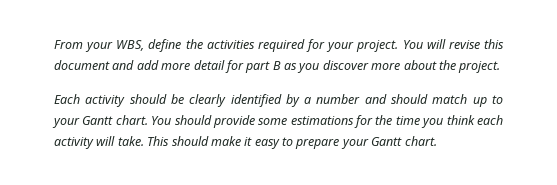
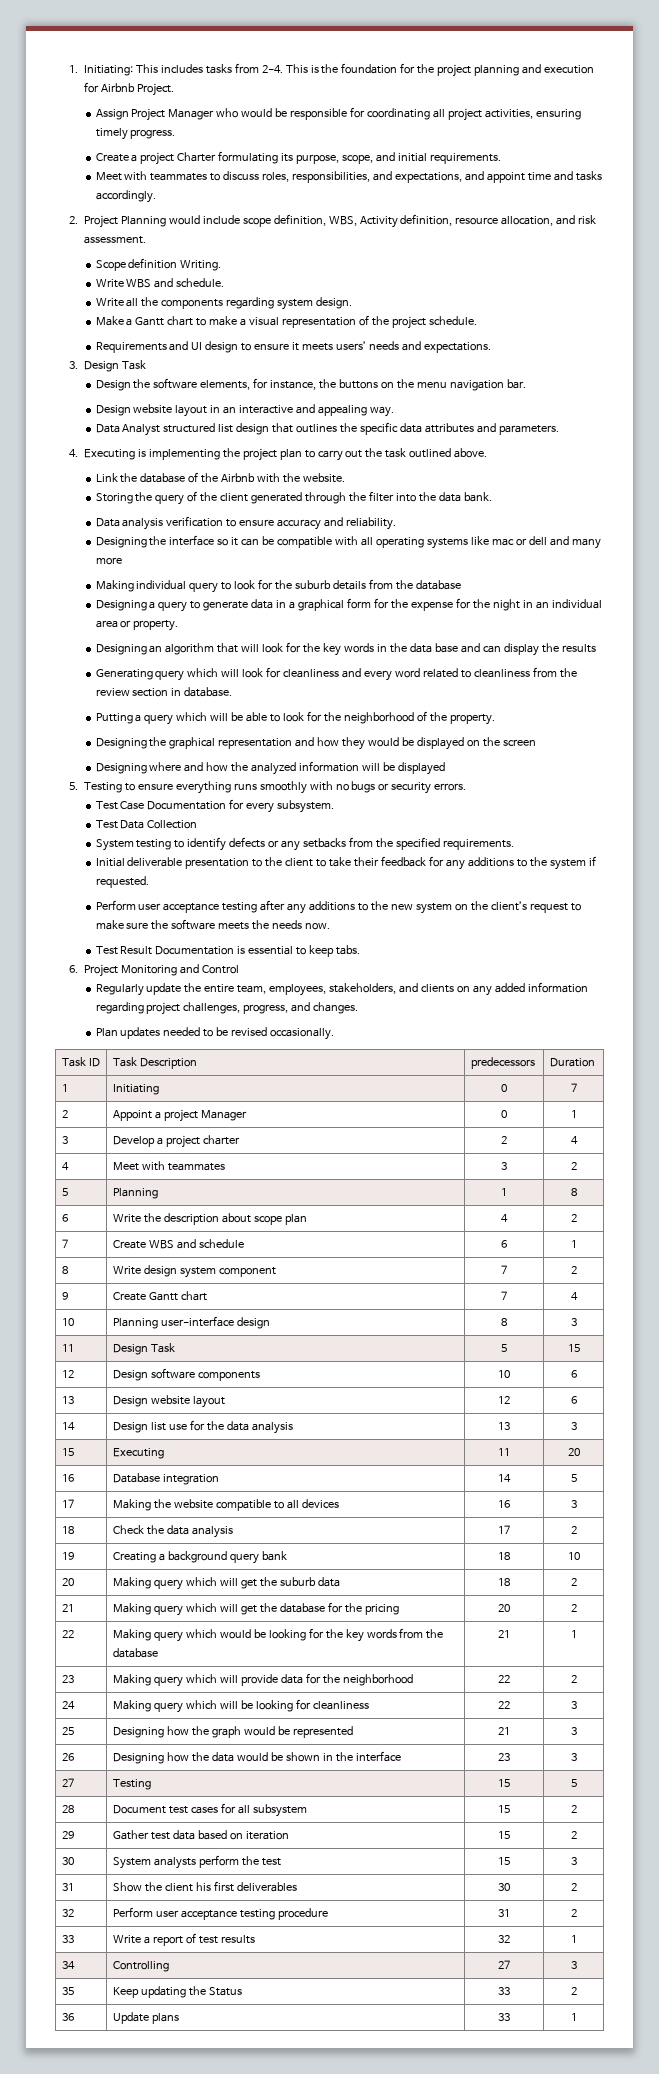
[54,39,504,52] [54,60,501,73] [54,94,504,107] [52,115,503,128] [54,136,437,149] From your WBS, define the activities required for your project. You will revise this document and add more detail for part B as you discover more about the project. // Each activity should be clearly identified by a number and should match up to your Gantt chart. You should provide some estimations for the time you think each activity will take. This should make it easy to prepare your Gantt chart. -> [69,63,595,77] [83,82,174,96] [95,107,582,121] [95,128,176,140] [95,151,502,165] [95,171,603,183] [95,190,156,203] [69,214,597,228] [83,236,146,244] [95,258,222,271] [95,278,225,288] [95,297,353,310] [95,315,478,329] [95,341,492,353] [69,360,146,372] [95,378,527,391] [95,404,395,417] [95,422,560,436] [69,448,488,461] [95,472,346,483] [95,491,493,505] [95,516,397,530] [95,535,601,549] [95,557,122,565] [95,579,462,593] [95,598,602,612] [95,620,179,631] [95,642,596,656] [95,667,578,681] [95,687,233,697] [95,711,496,725] [95,737,537,750] [95,761,446,775] [69,781,467,794] [95,799,335,813] [95,820,198,829] [95,837,515,851] [95,856,597,870] [95,876,149,888] [95,900,582,914] [95,919,331,930] [95,945,361,957] [69,964,239,977] [95,982,589,996] [95,1002,359,1015] [95,1027,335,1040] [61,1057,100,1067] [112,1057,197,1069] [470,1057,535,1069] [549,1058,595,1067] [61,1084,68,1092] [112,1084,159,1095] [501,1084,507,1092] [570,1083,577,1092] [61,1110,68,1118] [112,1109,247,1122] [501,1110,507,1118] [570,1110,577,1118] [61,1136,68,1144] [112,1135,240,1148] [501,1136,507,1144] [570,1136,578,1144] [61,1162,69,1170] [112,1161,225,1171] [501,1162,507,1170] [570,1162,577,1170] [61,1188,68,1196] [112,1188,158,1199] [501,1188,507,1196] [570,1188,577,1196] [61,1214,68,1222] [112,1213,307,1225] [501,1214,508,1222] [570,1214,577,1222] [61,1239,68,1248] [112,1239,244,1249] [501,1240,507,1248] [570,1240,577,1248] [61,1266,68,1274] [112,1265,276,1278] [501,1265,507,1274] [570,1266,577,1274] [61,1292,68,1300] [112,1291,207,1301] [501,1291,507,1300] [570,1292,578,1300] [61,1318,74,1326] [112,1316,270,1329] [501,1318,507,1326] [570,1318,577,1326] [61,1344,74,1352] [112,1343,175,1355] [501,1344,507,1352] [567,1344,580,1352] [61,1370,74,1378] [112,1368,260,1381] [498,1370,510,1378] [570,1370,577,1378] [61,1396,74,1404] [112,1395,225,1408] [498,1396,510,1404] [570,1396,577,1404] [61,1422,75,1430] [112,1420,293,1434] [498,1422,510,1430] [570,1422,577,1430] [61,1448,74,1456] [112,1448,164,1459] [498,1448,510,1456] [567,1448,580,1456] [61,1474,74,1482] [112,1473,219,1485] [498,1474,511,1482] [570,1474,577,1482] [61,1499,74,1508] [112,1499,339,1511] [498,1500,510,1508] [570,1500,577,1508] [61,1526,74,1534] [112,1525,233,1538] [498,1525,510,1534] [570,1526,577,1534] [61,1552,74,1560] [112,1551,287,1564] [498,1552,510,1560] [567,1552,580,1560] [61,1578,74,1586] [112,1577,340,1590] [498,1578,510,1586] [570,1578,577,1586] [61,1604,74,1612] [112,1602,399,1616] [498,1604,510,1612] [570,1604,577,1612] [61,1630,74,1638] [112,1628,444,1642] [112,1648,158,1658] [498,1630,510,1638] [570,1630,577,1638] [61,1675,74,1683] [112,1673,413,1687] [498,1675,510,1683] [570,1675,577,1683] [61,1701,75,1709] [112,1699,369,1713] [498,1701,510,1709] [570,1701,577,1709] [61,1727,74,1735] [112,1726,353,1738] [498,1727,510,1735] [570,1727,577,1735] [61,1753,74,1761] [112,1751,401,1764] [498,1753,510,1761] [570,1753,577,1761] [61,1778,74,1787] [112,1779,151,1790] [498,1779,510,1787] [570,1779,577,1787] [61,1805,74,1813] [112,1803,307,1817] [498,1805,510,1813] [570,1805,577,1813] [61,1831,74,1839] [112,1830,289,1840] [498,1831,510,1839] [570,1831,577,1839] [61,1857,74,1865] [112,1855,281,1869] [498,1857,510,1865] [570,1857,577,1865] [61,1883,74,1891] [112,1881,297,1892] [498,1883,510,1891] [570,1883,577,1891] [61,1909,74,1917] [112,1907,328,1920] [498,1909,510,1917] [570,1909,577,1917] [61,1935,74,1943] [112,1933,255,1946] [498,1935,510,1943] [570,1935,577,1943] [61,1961,75,1969] [112,1961,169,1972] [498,1960,510,1969] [570,1961,577,1969] [61,1987,74,1995] [112,1986,242,1998] [498,1987,510,1995] [570,1987,577,1995] [61,2013,74,2021] [112,2012,179,2024] [498,2013,510,2021] [570,2013,577,2021] 1. Initiating: This includes tasks from 2-4. This is the foundation for the project planning and execution for Airbnb Project. // Assign Project Manager who would be responsible for coordinating all project activities, ensuring timely progress. // Create a project Charter formulating its purpose, scope, and initial requirements. // Meet with teammates to discuss roles, responsibilities, and expectations, and appoint time and tasks accordingly. // 2. Project Planning would include scope definition, WBS, Activity definition, resource allocation, and risk assessment. // Scope definition Writing. // Write WBS and schedule. // Write all the components regarding system design. // Make a Gantt chart to make a visual representation of the project schedule. // Requirements and UI design to ensure it meets users’ needs and expectations. // 3. Design Task // Design the software elements, for instance, the buttons on the menu navigation bar. // Design website layout in an interactive and appealing way. // Data Analyst structured list design that outlines the specific data attributes and parameters. // 4. Executing is implementing the project plan to carry out the task outlined above. // Link the database of the Airbnb with the website. // Storing the query of the client generated through the filter into the data bank. // Data analysis verification to ensure accuracy and reliability. // Designing the interface so it can be compatible with all operating systems like mac or dell and many more // Making individual query to look for the suburb details from the database // Designing a query to generate data in a graphical form for the expense for the night in an individual area or property. // Designing an algorithm that will look for the key words in the data base and can display the results // Generating query which will look for cleanliness and every word related to cleanliness from the review section in database. // Putting a query which will be able to look for the neighborhood of the property. // Designing the graphical representation and how they would be displayed on the screen // Designing where and how the analyzed information will be displayed // 5. Testing to ensure everything runs smoothly with no bugs or security errors. // Test Case Documentation for every subsystem. // Test Data Collection // System testing to identify defects or any setbacks from the specified requirements. // Initial deliverable presentation to the client to take their feedback for any additions to the system if requested. // Perform user acceptance testing after any additions to the new system on the client’s request to make sure the software meets the needs now. // Test Result Documentation is essential to keep tabs. // 6. Project Monitoring and Control // Regularly update the entire team, employees, stakeholders, and clients on any added information regarding project challenges, progress, and changes. // Plan updates needed to be revised occasionally. // Task ID | Task Description | predecessors | Duration // 1 | Initiating | 0 | 7 // 2 | Appoint a project Manager | 0 | 1 // 3 | Develop a project charter | 2 | 4 // 4 | Meet with teammates | 3 | 2 // 5 | Planning | 1 | 8 // 6 | Write the description about scope plan | 4 | 2 // 7 | Create WBS and schedule | 6 | 1 // 8 | Write design system component | 7 | 2 // 9 | Create Gantt chart | 7 | 4 // 10 | Planning user-interface design | 8 | 3 // 11 | Design Task | 5 | 15 // 12 | Design software components | 10 | 6 // 13 | Design website layout | 12 | 6 // 14 | Design list use for the data analysis | 13 | 3 // 15 | Executing | 11 | 20 // 16 | Database integration | 14 | 5 // 17 | Making the website compatible to all devices | 16 | 3 // 18 | Check the data analysis | 17 | 2 // 19 | Creating a background query bank | 18 | 10 // 20 | Making query which will get the suburb data | 18 | 2 // 21 | Making query which will get the database for the pricing | 20 | 2 // 22 | Making query which would be looking for the key words from the database | 21 | 1 // 23 | Making query which will provide data for the neighborhood | 22 | 2 // 24 | Making query which will be looking for cleanliness | 22 | 3 // 25 | Designing how the graph would be represented | 21 | 3 // 26 | Designing how the data would be shown in the interface | 23 | 3 // 27 | Testing | 15 | 5 // 28 | Document test cases for all subsystem | 15 | 2 // 29 | Gather test data based on iteration | 15 | 2 // 30 | System analysts perform the test | 15 | 3 // 31 | Show the client his first deliverables | 30 | 2 // 32 | Perform user acceptance testing procedure | 31 | 2 // 33 | Write a report of test results | 32 | 1 // 34 | Controlling | 27 | 3 // 35 | Keep updating the Status | 33 | 2 // 36 | Update plans | 33 | 1

